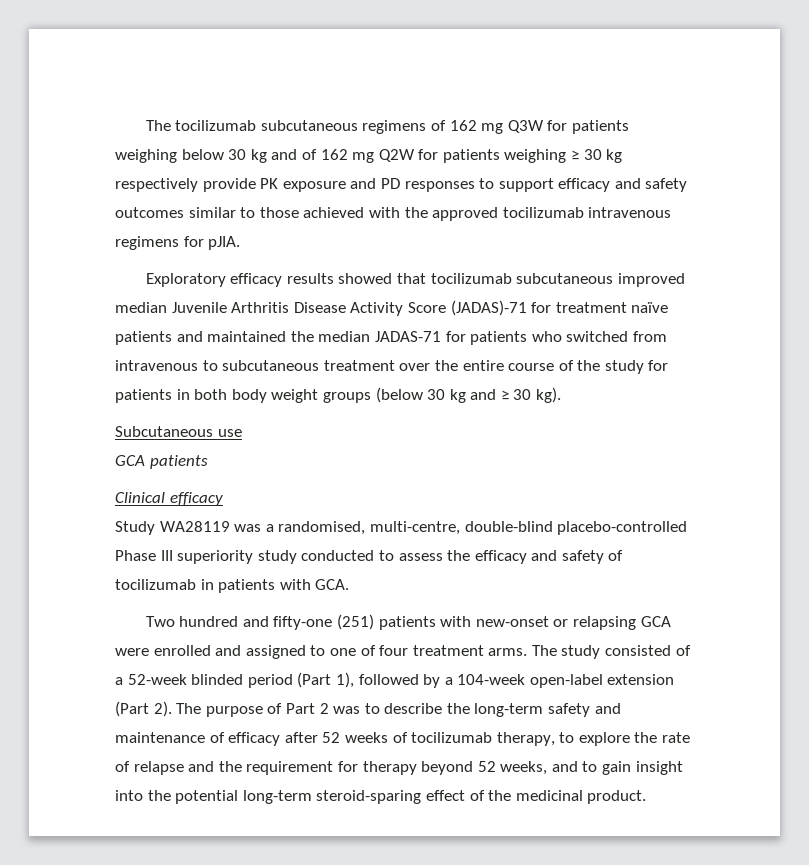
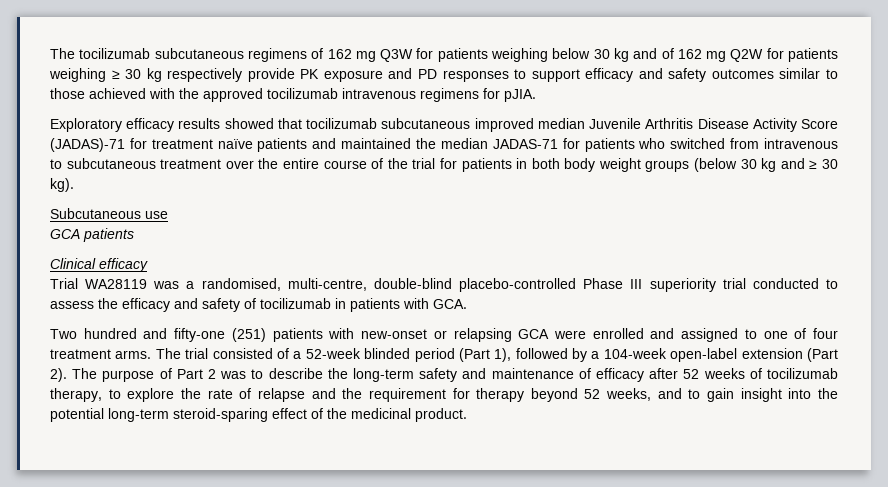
[604,360,644,374] study -> [412,158,436,169] trial
[115,521,155,535] Study -> [50,278,78,289] Trial
[257,550,297,564] study -> [722,278,746,289] trial
[561,645,601,659] study -> [185,348,209,359] trial

